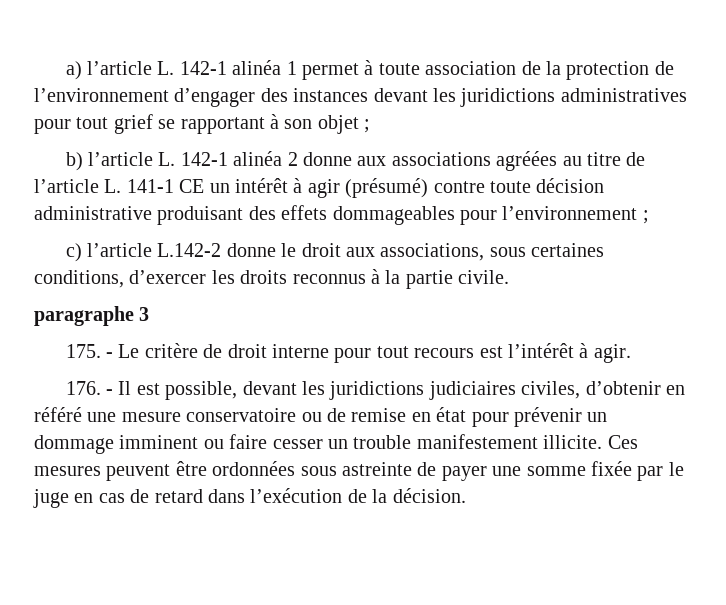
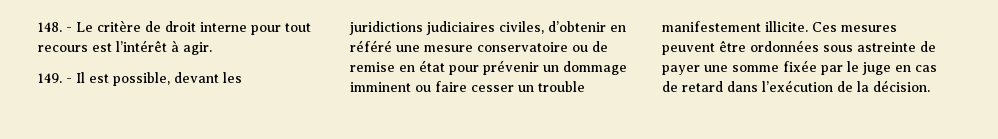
[65,60,674,80] [34,88,687,107] [34,114,371,134] [65,151,646,171] [34,178,605,198] [34,205,649,225] [65,243,605,262] [34,269,510,289] [34,306,150,326] [65,344,101,358] a) l’article L. 142-1 alinéa 1 permet à toute association de la protection de l’environnement d’engager des instances devant les juridictions administratives pour tout grief se rapportant à son objet ; // b) l’article L. 142-1 alinéa 2 donne aux associations agréées au titre de l’article L. 141-1 CE un intérêt à agir (présumé) contre toute décision administrative produisant des effets dommageables pour l’environnement ; // c) l’article L.142-2 donne le droit aux associations, sous certaines conditions, d’exercer les droits reconnus à la partie civile. // paragraphe 3 // 175. -> [38,22,62,32] 148.
[65,381,101,395] 176. -> [38,73,62,83] 149.

